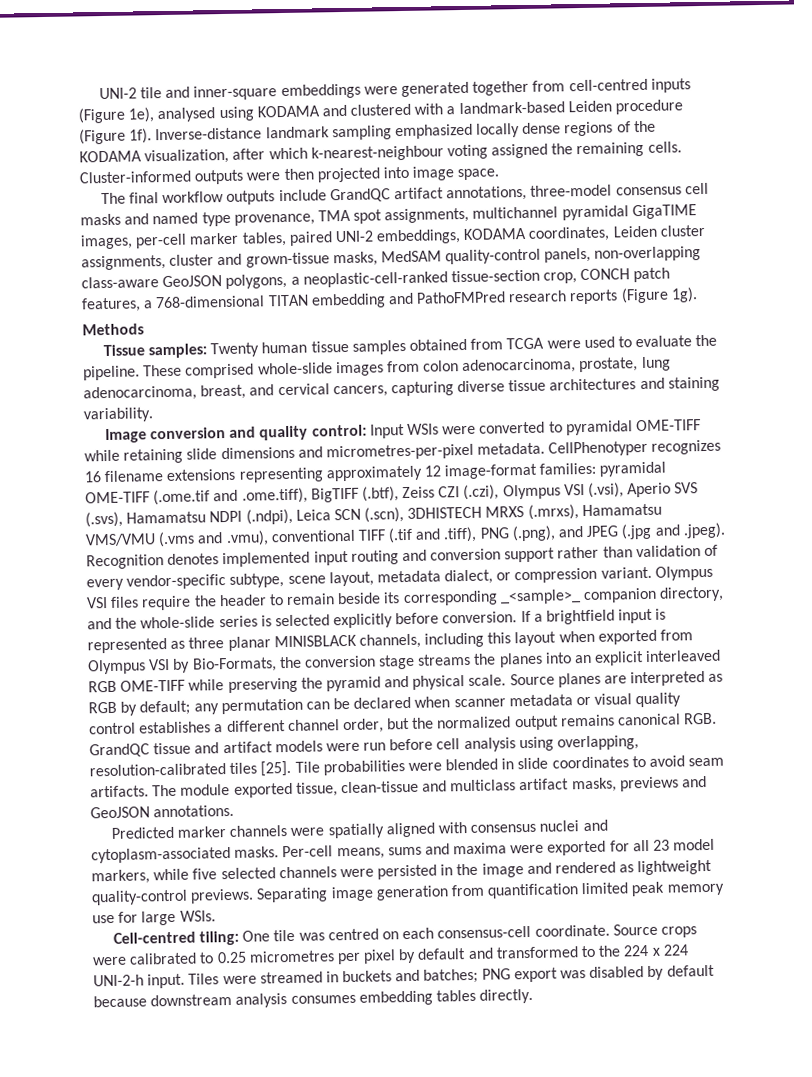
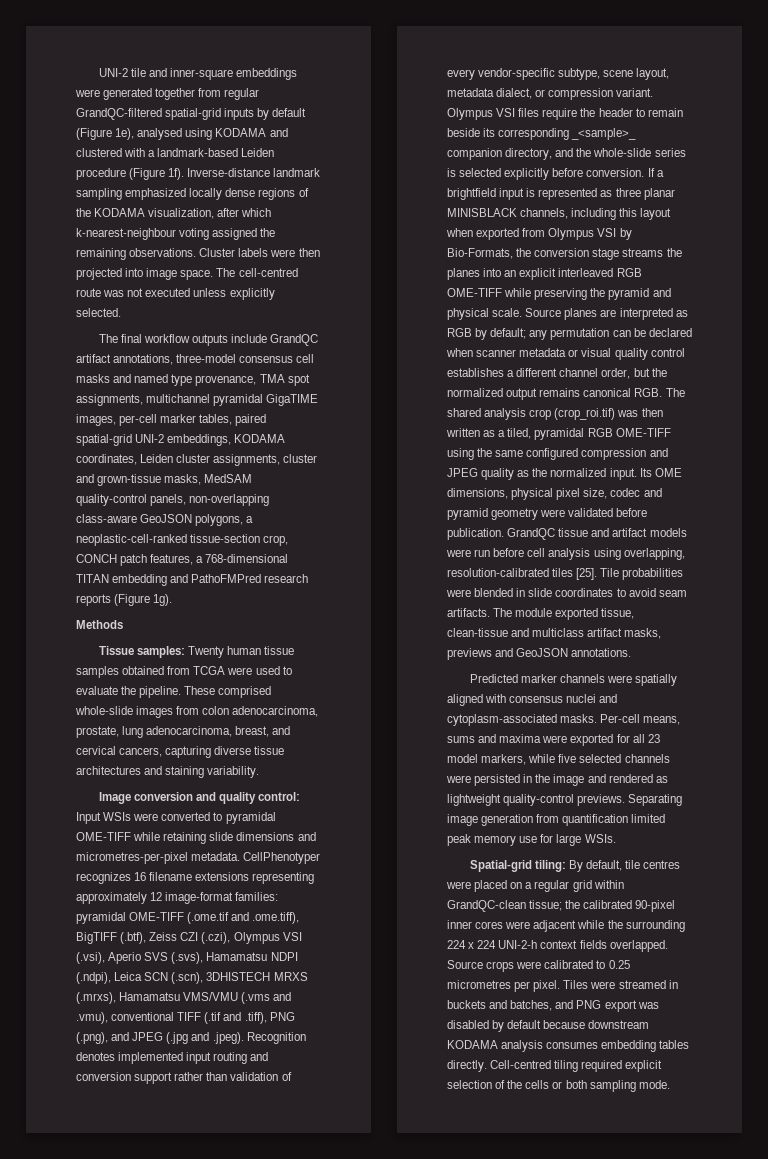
[568,78,691,93] cell-centred inputs -> [224,88,260,100] [76,108,307,120] regular GrandQC-filtered spatial-grid inputs by default
[647,141,682,153] [79,169,245,185] cells. Cluster-informed outputs -> [129,248,269,257] observations. Cluster labels
(500, 174) none -> [216,268,298,277] [76,288,275,300] [76,308,121,317] The cell-centred route was not executed unless explicitly selected.
(333, 238) none -> [76,434,132,446] spatial-grid
(718, 718) none -> [665,388,685,397] [447,408,663,420] [446,428,671,440] [447,448,668,460] [447,468,682,480] [447,488,662,500] [447,508,648,520] [447,528,504,540] The shared analysis crop (crop_roi.tif) was then written as a tiled, pyramidal RGB OME-TIFF using the same configured compression and JPEG quality as the normalized input. Its OME dimensions, physical pixel size, codec and pyramid geometry were validated before publication.
[112,924,610,946] Cell-centred tiling: One tile was centred on each consensus-cell coordinate. -> [469,860,681,872] [446,880,624,892] [447,900,676,912] [447,920,685,932] [447,940,668,952] Spatial-grid tiling: By default, tile centres were placed on a regular grid within GrandQC-clean tissue; the calibrated 90-pixel inner cores were adjacent while the surrounding 224 x 224 UNI-2-h context fields overlapped.
[363,944,689,964] [93,973,186,989] pixel by default and transformed to the 224 x 224 UNI-2-h input. -> [533,980,561,992] pixel.
[423,968,479,984] batches; -> [510,1000,574,1011] batches, and
(233, 1000) none -> [447,1040,498,1049] KODAMA
(534, 996) none -> [490,1060,663,1072] [447,1080,670,1092] Cell-centred tiling required explicit selection of the cells or both sampling mode.

